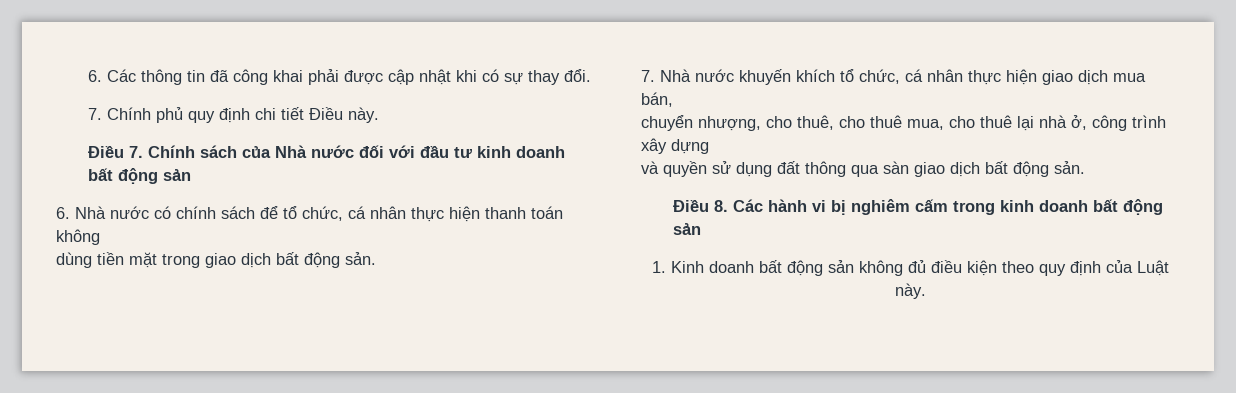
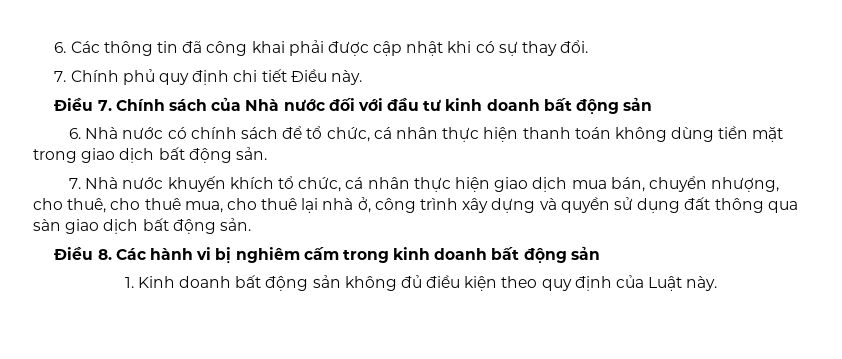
(100, 237) // -> (667, 134) none
(673, 99) // -> (645, 184) none
(709, 146) // -> (536, 205) none

